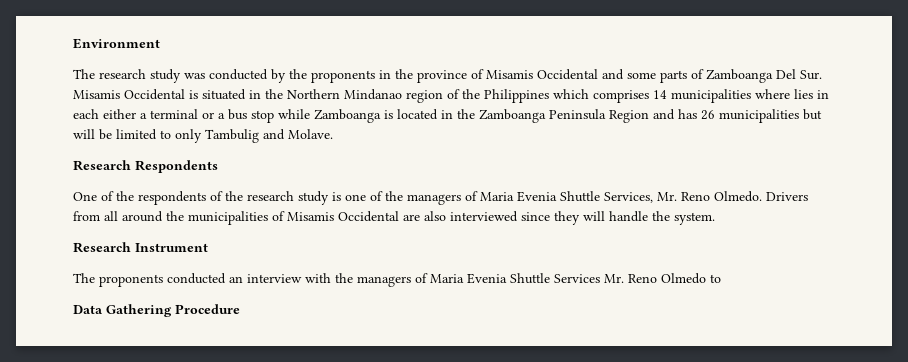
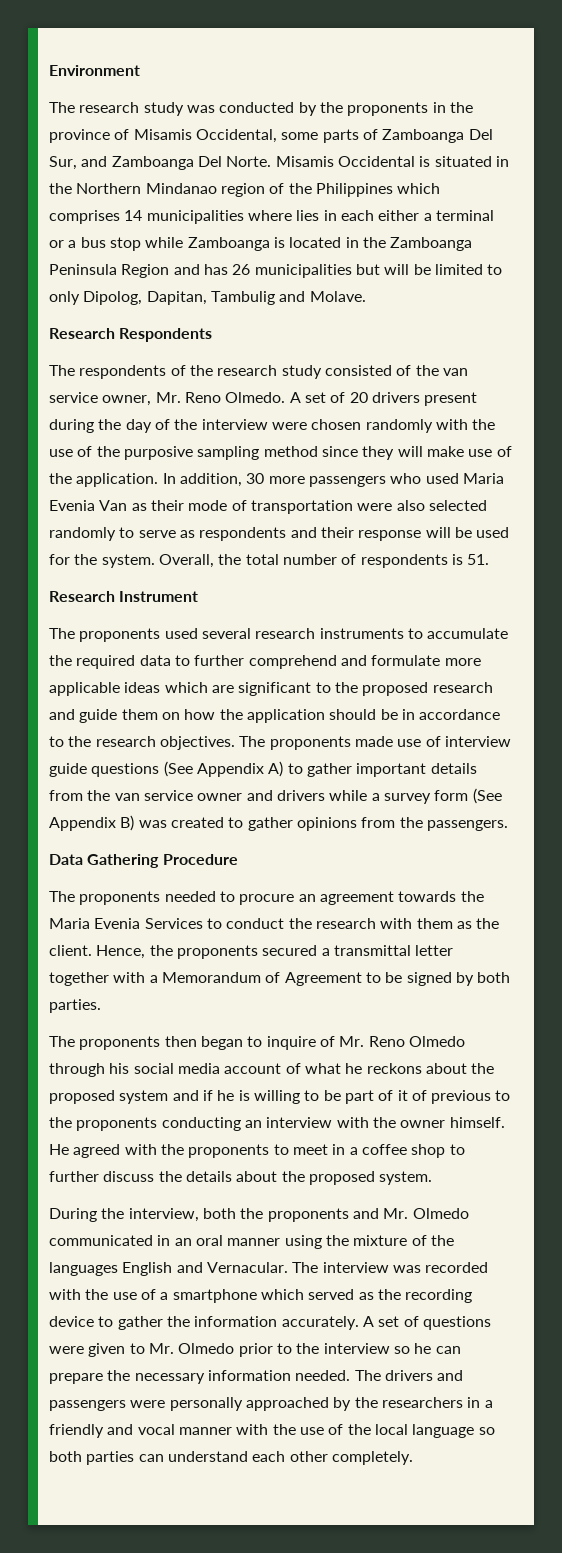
[537,69,624,80] Occidental and -> [195,129,277,143] Occidental,
[800,70,822,80] Sur. -> [49,156,272,170] Sur, and Zamboanga Del Norte.
(202, 136) none -> [83,291,207,305] Dipolog, Dapitan,
[73,191,134,201] One of the -> [49,365,75,376] The
[332,191,808,205] [73,211,715,225] [73,242,208,253] [73,273,721,287] [73,304,240,317] is one of the managers of Maria Evenia Shuttle Services, Mr. Reno Olmedo. Drivers from all around the municipalities of Misamis Occidental are also interviewed since they will handle the system. // Research Instrument // The proponents conducted an interview with the managers of Maria Evenia Shuttle Services Mr. Reno Olmedo to // Data Gathering Procedure -> [324,365,468,376] [49,392,478,406] [49,419,496,433] [49,446,512,460] [49,473,504,487] [49,500,487,514] [49,527,510,541] [49,554,490,568] [49,591,199,602] [49,628,509,642] [49,655,481,669] [49,682,493,696] [49,709,501,723] [49,736,511,750] [49,761,477,777] [49,788,502,804] [49,815,508,831] [49,854,238,868] [49,891,484,905] [49,918,500,929] [49,945,454,959] [49,972,511,986] [49,999,101,1013] [49,1036,465,1050] [49,1063,495,1077] [49,1090,511,1104] [49,1117,505,1131] [49,1144,465,1158] [49,1171,433,1185] [49,1208,469,1222] [49,1235,454,1249] [49,1262,489,1276] [49,1289,473,1303] [49,1316,491,1330] [49,1343,461,1357] [49,1370,464,1384] [49,1397,493,1411] [49,1424,495,1438] [49,1451,413,1465] consisted of the van service owner, Mr. Reno Olmedo. A set of 20 drivers present during the day of the interview were chosen randomly with the use of the purposive sampling method since they will make use of the application. In addition, 30 more passengers who used Maria Evenia Van as their mode of transportation were also selected randomly to serve as respondents and their response will be used for the system. Overall, the total number of respondents is 51. // Research Instrument // The proponents used several research instruments to accumulate the required data to further comprehend and formulate more applicable ideas which are significant to the proposed research and guide them on how the application should be in accordance to the research objectives. The proponents made use of interview guide questions (See Appendix A) to gather important details from the van service owner and drivers while a survey form (See Appendix B) was created to gather opinions from the passengers. // Data Gathering Procedure // The proponents needed to procure an agreement towards the Maria Evenia Services to conduct the research with them as the client. Hence, the proponents secured a transmittal letter together with a Memorandum of Agreement to be signed by both parties. // The proponents then began to inquire of Mr. Reno Olmedo through his social media account of what he reckons about the proposed system and if he is willing to be part of it of previous to the proponents conducting an interview with the owner himself. He agreed with the proponents to meet in a coffee shop to further discuss the details about the proposed system. // During the interview, both the proponents and Mr. Olmedo communicated in an oral manner using the mixture of the languages English and Vernacular. The interview was recorded with the use of a smartphone which served as the recording device to gather the information accurately. A set of questions were given to Mr. Olmedo prior to the interview so he can prepare the necessary information needed. The drivers and passengers were personally approached by the researchers in a friendly and vocal manner with the use of the local language so both parties can understand each other completely.

